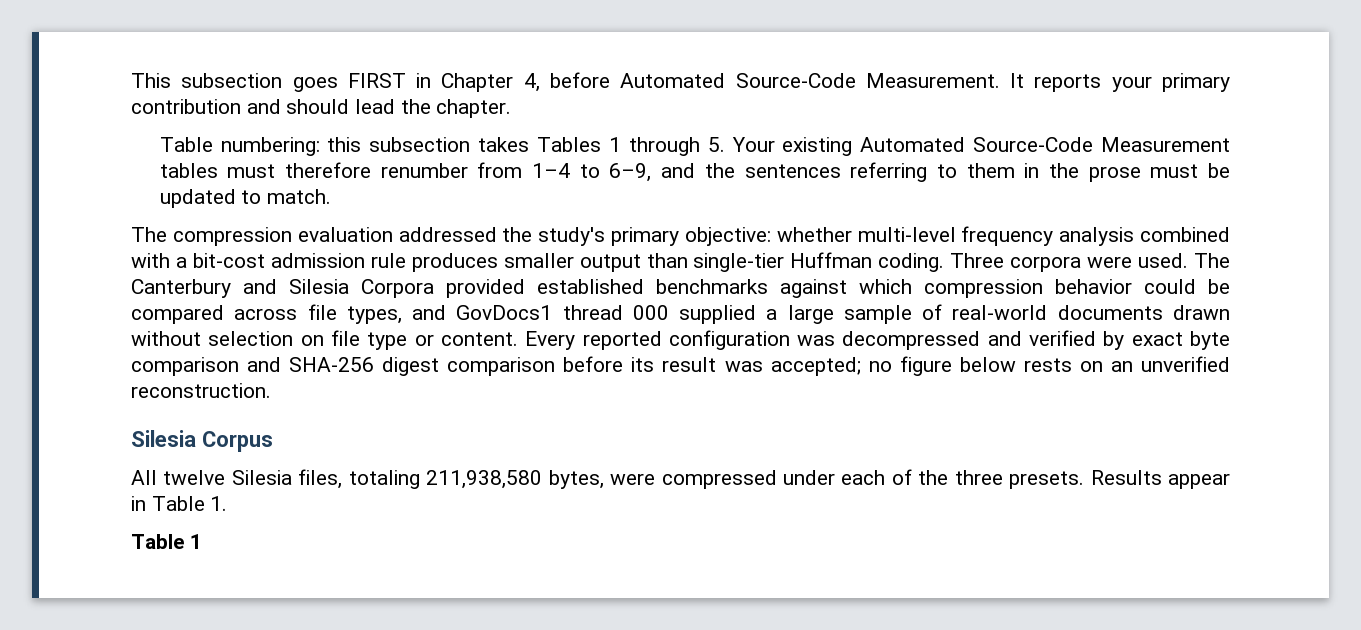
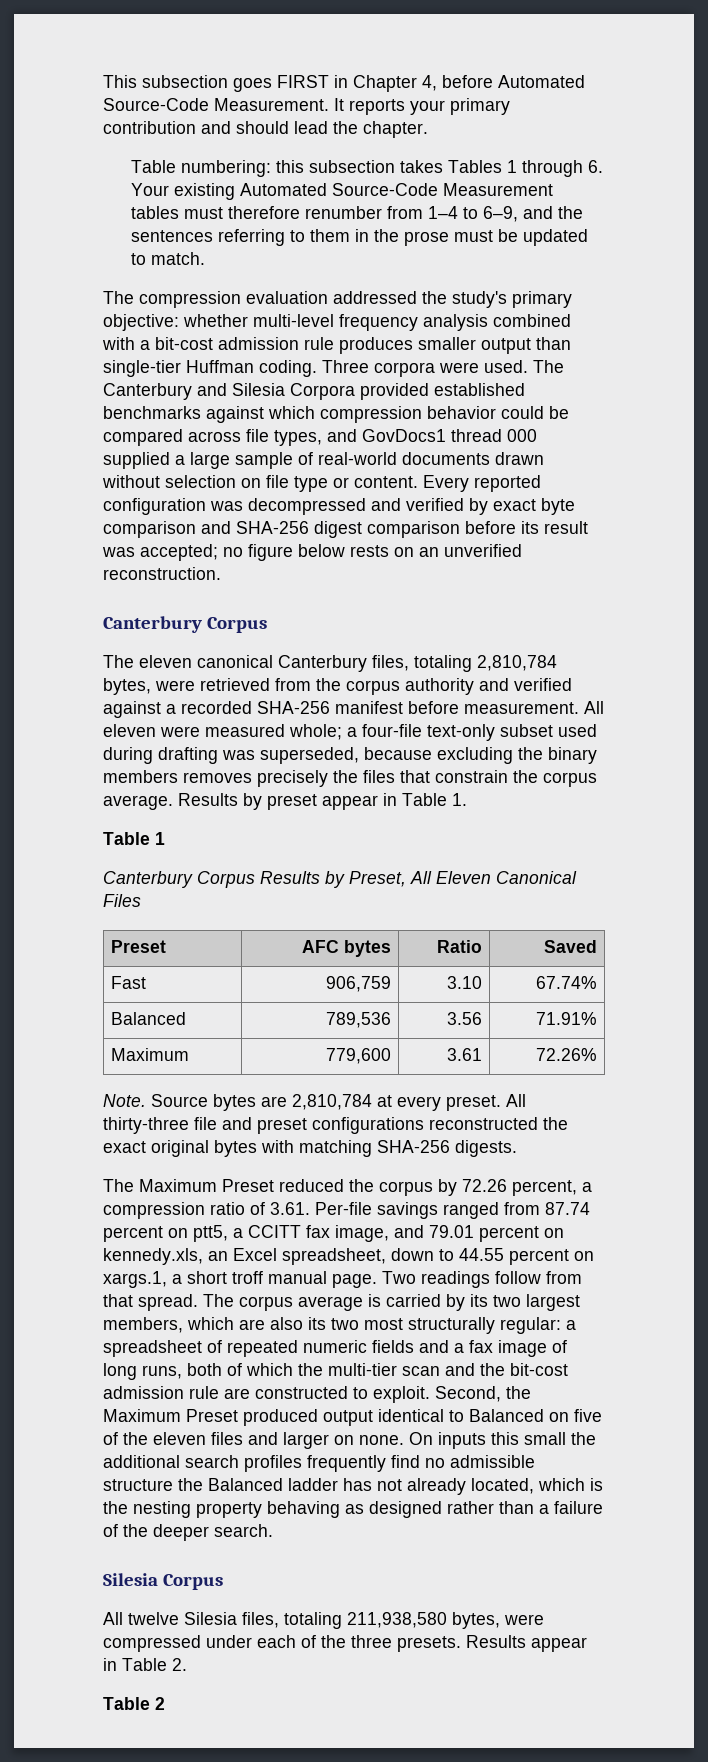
[707,137,725,152] 5. -> [588,160,604,173] 6.
(271, 390) none -> [103,616,267,633] [103,655,557,672] [103,678,572,695] [103,701,604,718] [103,724,597,741] [103,747,597,764] [103,770,597,787] [103,793,467,810] [103,832,165,845] [103,871,577,888] [103,894,141,907] [111,940,167,953] [301,940,391,957] [436,940,482,953] [543,940,597,953] [111,976,147,989] [325,976,391,992] [446,976,482,989] [535,976,597,989] [111,1012,187,1025] [325,1012,391,1028] [446,1012,482,1025] [535,1012,597,1025] [111,1048,190,1061] [325,1048,391,1064] [446,1048,482,1061] [535,1048,597,1061] [103,1094,526,1111] [103,1117,568,1134] [103,1140,517,1157] [103,1179,592,1196] [103,1202,590,1219] [103,1225,564,1242] [103,1248,594,1265] [103,1271,582,1288] [103,1294,580,1311] [103,1317,576,1334] [103,1340,567,1357] [103,1363,568,1380] [103,1386,531,1403] [103,1409,602,1426] [103,1432,596,1449] [103,1455,535,1472] [103,1478,603,1495] [103,1501,603,1518] [103,1524,273,1541] // Canterbury Corpus // The eleven canonical Canterbury files, totaling 2,810,784 bytes, were retrieved from the corpus authority and verified against a recorded SHA-256 manifest before measurement. All eleven were measured whole; a four-file text-only subset used during drafting was superseded, because excluding the binary members removes precisely the files that constrain the corpus average. Results by preset appear in Table 1. // Table 1 // Canterbury Corpus Results by Preset, All Eleven Canonical Files // Preset | AFC bytes | Ratio | Saved // Fast | 906,759 | 3.10 | 67.74% // Balanced | 789,536 | 3.56 | 71.91% // Maximum | 779,600 | 3.61 | 72.26% // Note. Source bytes are 2,810,784 at every preset. All thirty-three file and preset configurations reconstructed the exact original bytes with matching SHA-256 digests. // The Maximum Preset reduced the corpus by 72.26 percent, a compression ratio of 3.61. Per-file savings ranged from 87.74 percent on ptt5, a CCITT fax image, and 79.01 percent on kennedy.xls, an Excel spreadsheet, down to 44.55 percent on xargs.1, a short troff manual page. Two readings follow from that spread. The corpus average is carried by its two largest members, which are also its two most structurally regular: a spreadsheet of repeated numeric fields and a fax image of long runs, both of which the multi-tier scan and the bit-cost admission rule are constructed to exploit. Second, the Maximum Preset produced output identical to Balanced on five of the eleven files and larger on none. On inputs this small the additional search profiles frequently find no admissible structure the Balanced ladder has not already located, which is the nesting property behaving as designed rather than a failure of the deeper search.
[210,496,228,511] [131,534,202,549] 1. // Table 1 -> [172,1658,187,1671] [103,1697,165,1710] 2. // Table 2

